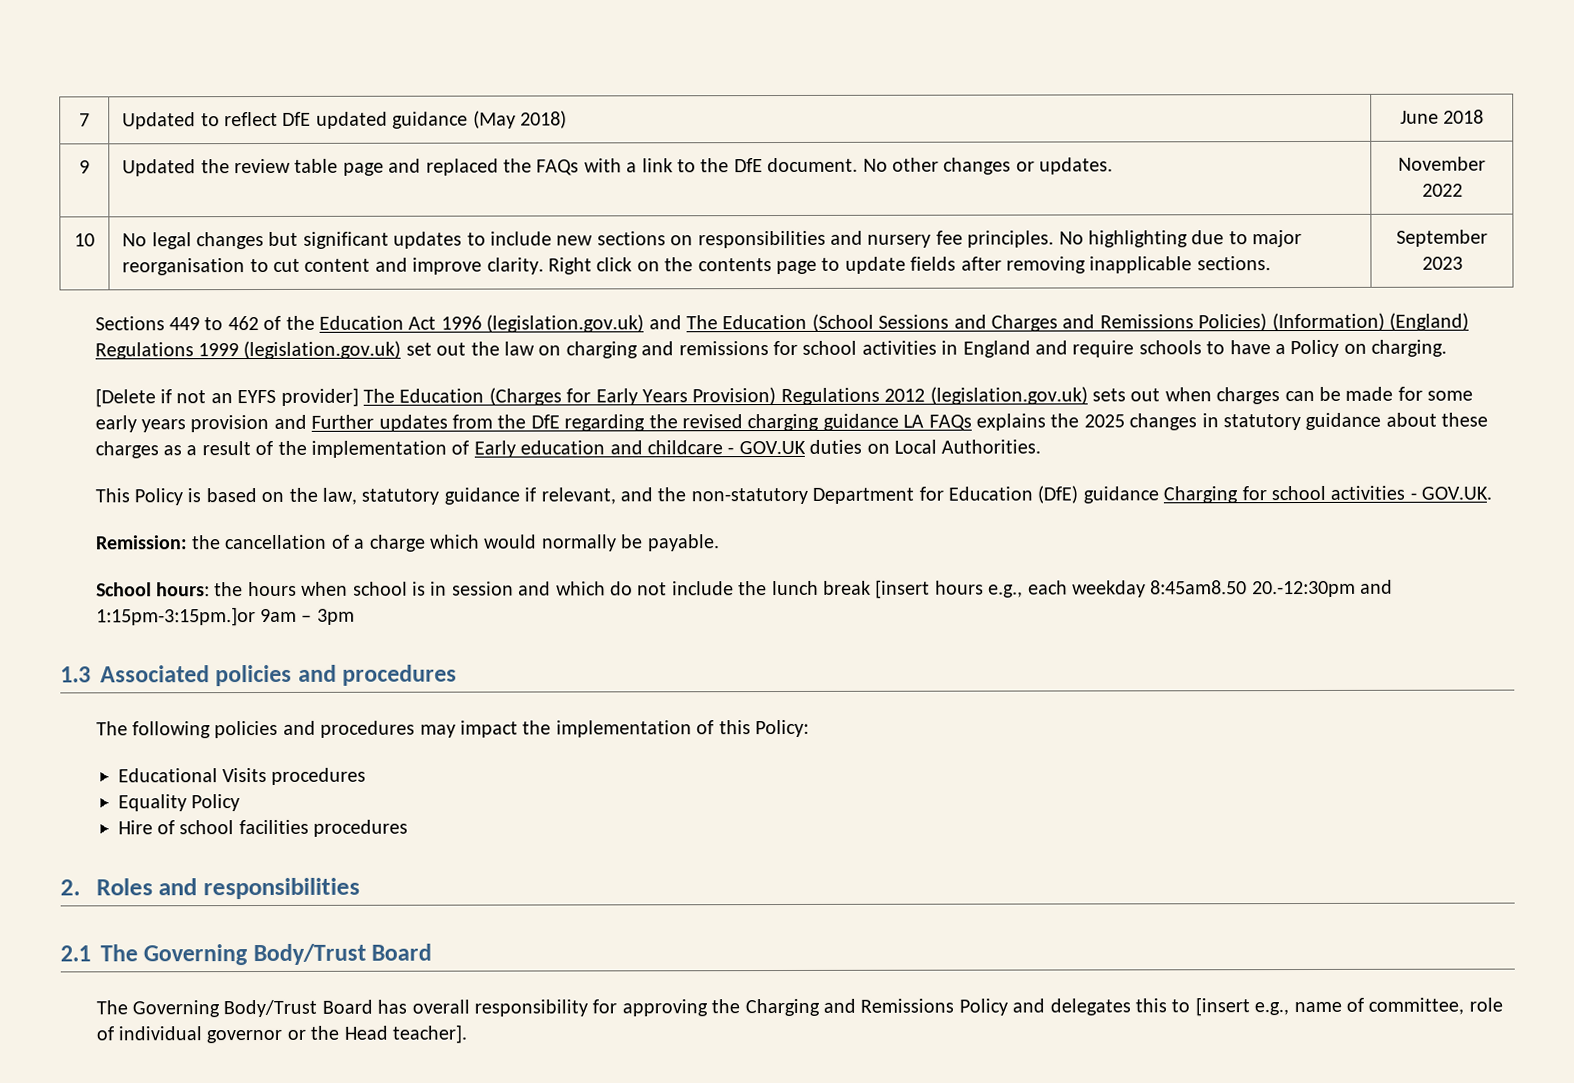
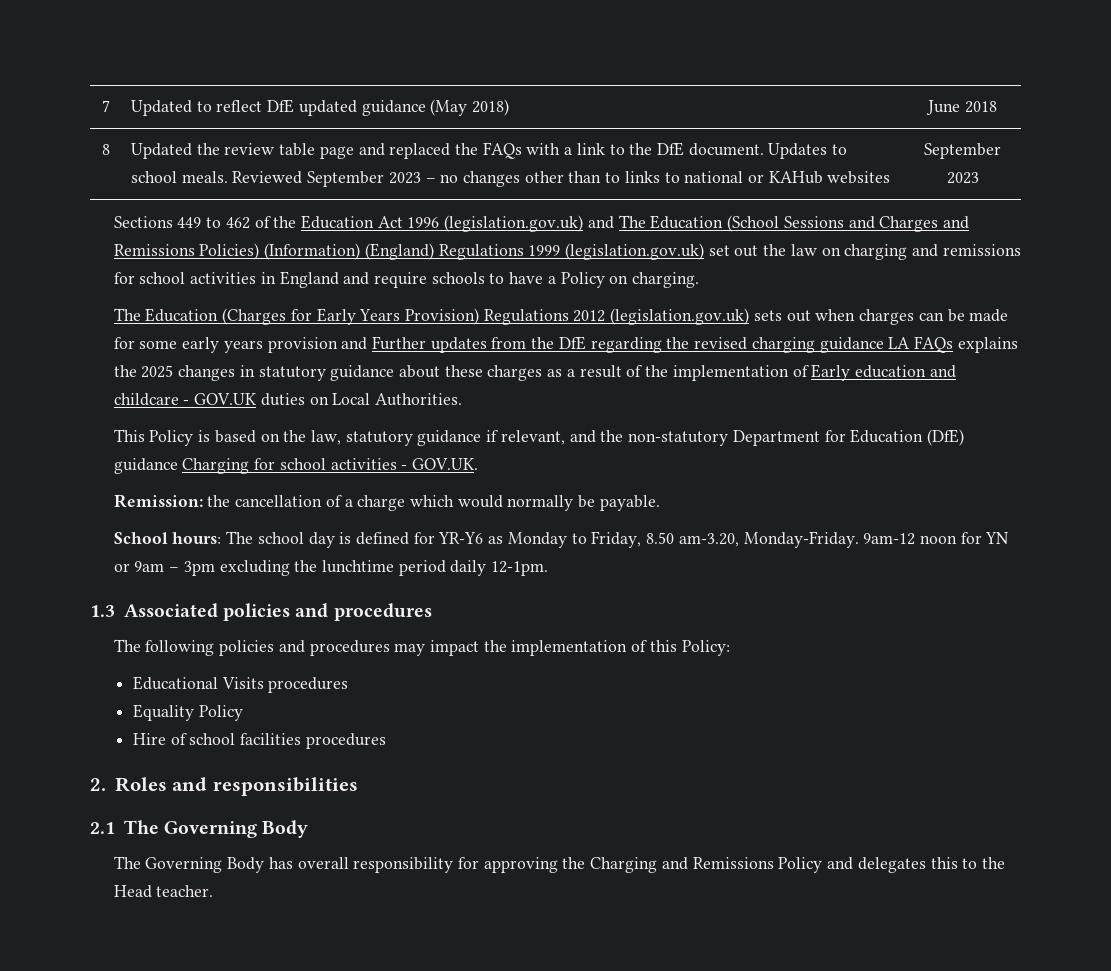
[79,160,90,174] 9 -> [101,144,110,155] 8
[862,157,1114,175] [1398,156,1486,171] [1421,183,1463,197] [74,233,95,247] [122,230,1303,250] [122,256,1271,276] No other changes or updates. | November 2022 // 10 | No legal changes but significant updates to include new sections on responsibilities and nursery fee principles. No highlighting due to major reorganisation to cut content and improve clarity. Right click on the contents page to update fields after removing inapplicable sections. -> [768,143,848,159] [130,171,891,187] Updates to school meals. Reviewed September 2023 – no changes other than to links to national or KAHub websites
[94,387,359,408] [Delete if not an EYFS provider] -> (700, 280) none
[214,579,1394,599] [95,607,355,627] the hours when school is in session and which do not include the lunch break [insert hours e.g., each weekday 8:45am8.50 20.-12:30pm and 1:15pm-3:15pm.]or 9am – 3pm -> [226,531,1010,548] [113,560,549,576] The school day is defined for YR-Y6 as Monday to Friday, 8.50 am-3.20, Monday-Friday. 9am-12 noon for YN or 9am – 3pm excluding the lunchtime period daily 12-1pm.
[252,943,433,966] [95,999,373,1018] Body/Trust Board // The Governing Body/Trust Board -> [262,820,309,838] [113,856,265,873] Body // The Governing Body
[1194,997,1503,1017] [95,1026,306,1044] [insert e.g., name of committee, role of individual governor or -> (978, 863) none
[391,1024,467,1044] teacher]. -> [156,885,214,897] teacher.

